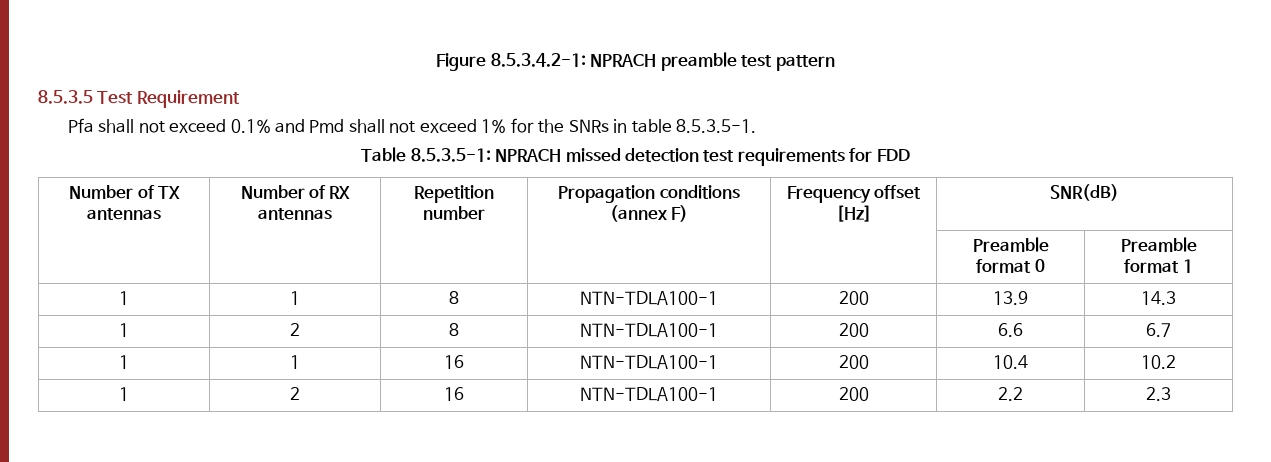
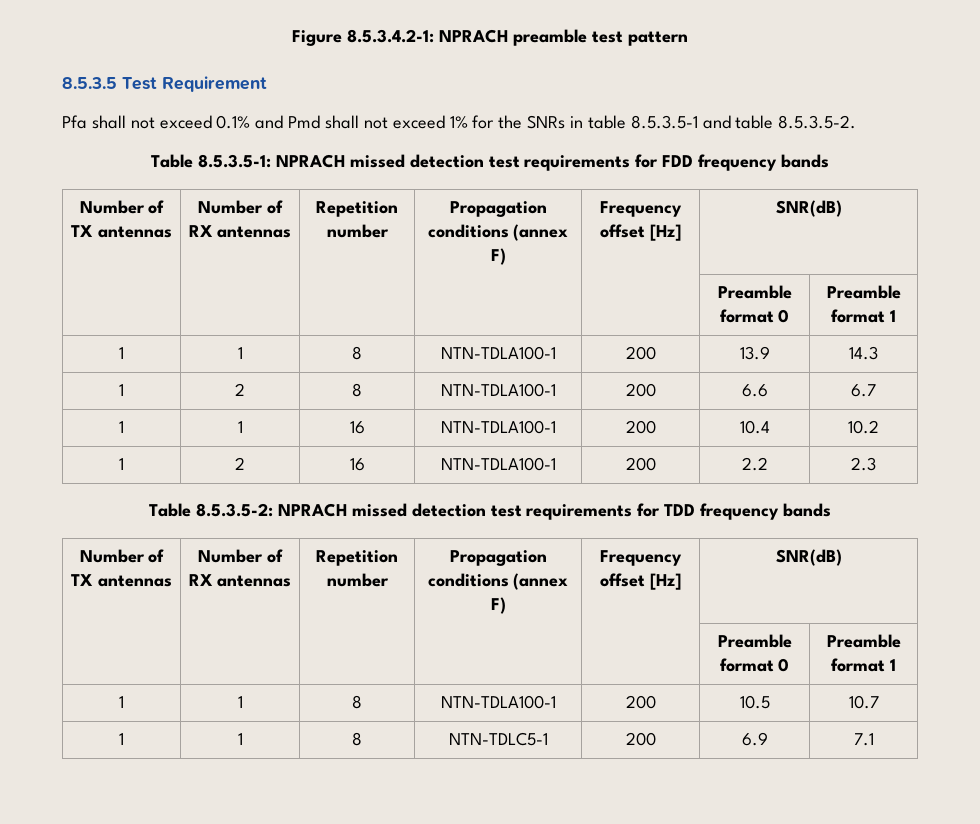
[675,119,756,133] 8.5.3.5-1. -> [630,115,857,129] 8.5.3.5-1 and table 8.5.3.5-2.
(910, 155) none -> [697,154,829,171] frequency bands
(1171, 394) none -> [149,503,831,520] [79,549,165,563] [71,574,172,587] [198,549,283,563] [188,574,292,587] [316,550,398,566] [326,573,389,587] [449,550,547,566] [427,573,569,590] [490,597,506,614] [600,550,682,566] [600,573,681,590] [775,549,842,566] [717,634,792,648] [719,658,790,672] [826,634,901,648] [831,658,896,672] [119,696,124,708] [237,696,243,708] [352,695,362,709] [440,695,556,709] [625,695,656,709] [739,695,770,709] [848,695,879,709] [119,733,124,745] [237,733,243,745] [352,732,362,746] [448,732,548,746] [625,732,656,746] [741,732,768,746] [853,733,874,746] // Table 8.5.3.5-2: NPRACH missed detection test requirements for TDD frequency bands // Number of TX antennas | Number of RX antennas | Repetition number | Propagation conditions (annex F) | Frequency offset [Hz] | SNR(dB) // | | | | | Preamble format 0 | Preamble format 1 // 1 | 1 | 8 | NTN-TDLA100-1 | 200 | 10.5 | 10.7 // 1 | 1 | 8 | NTN-TDLC5-1 | 200 | 6.9 | 7.1

